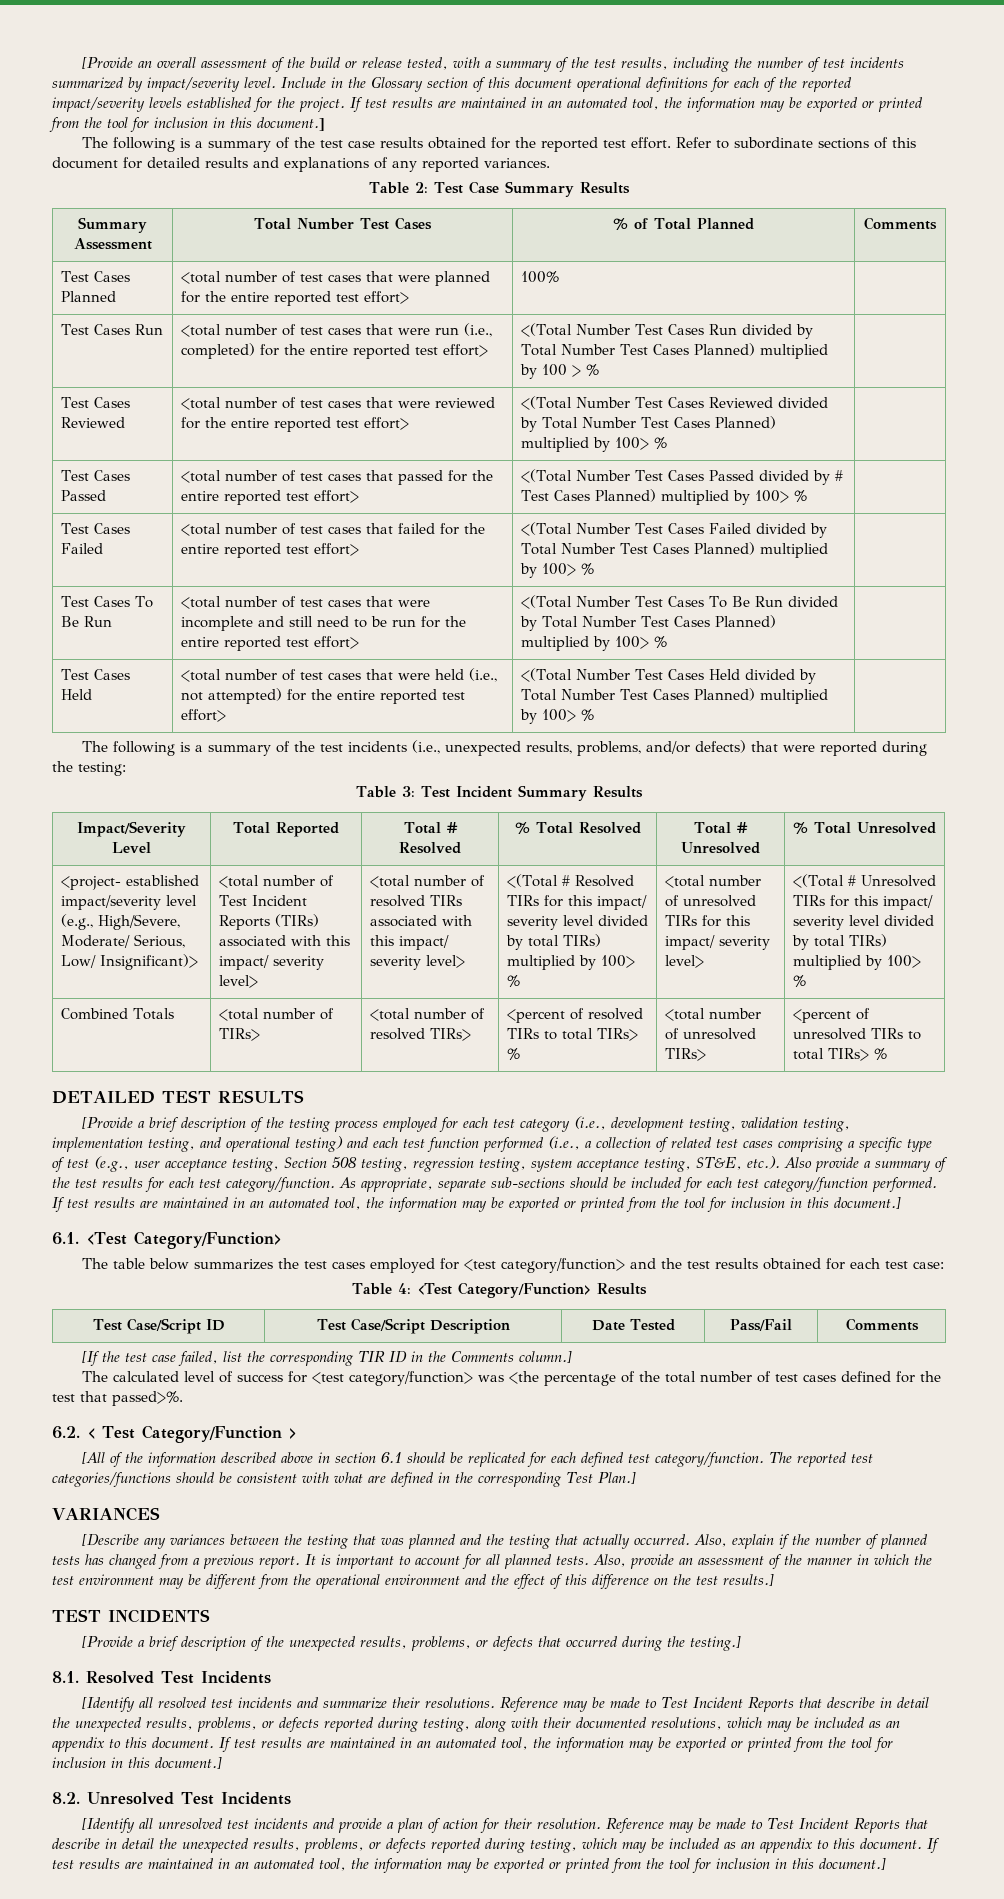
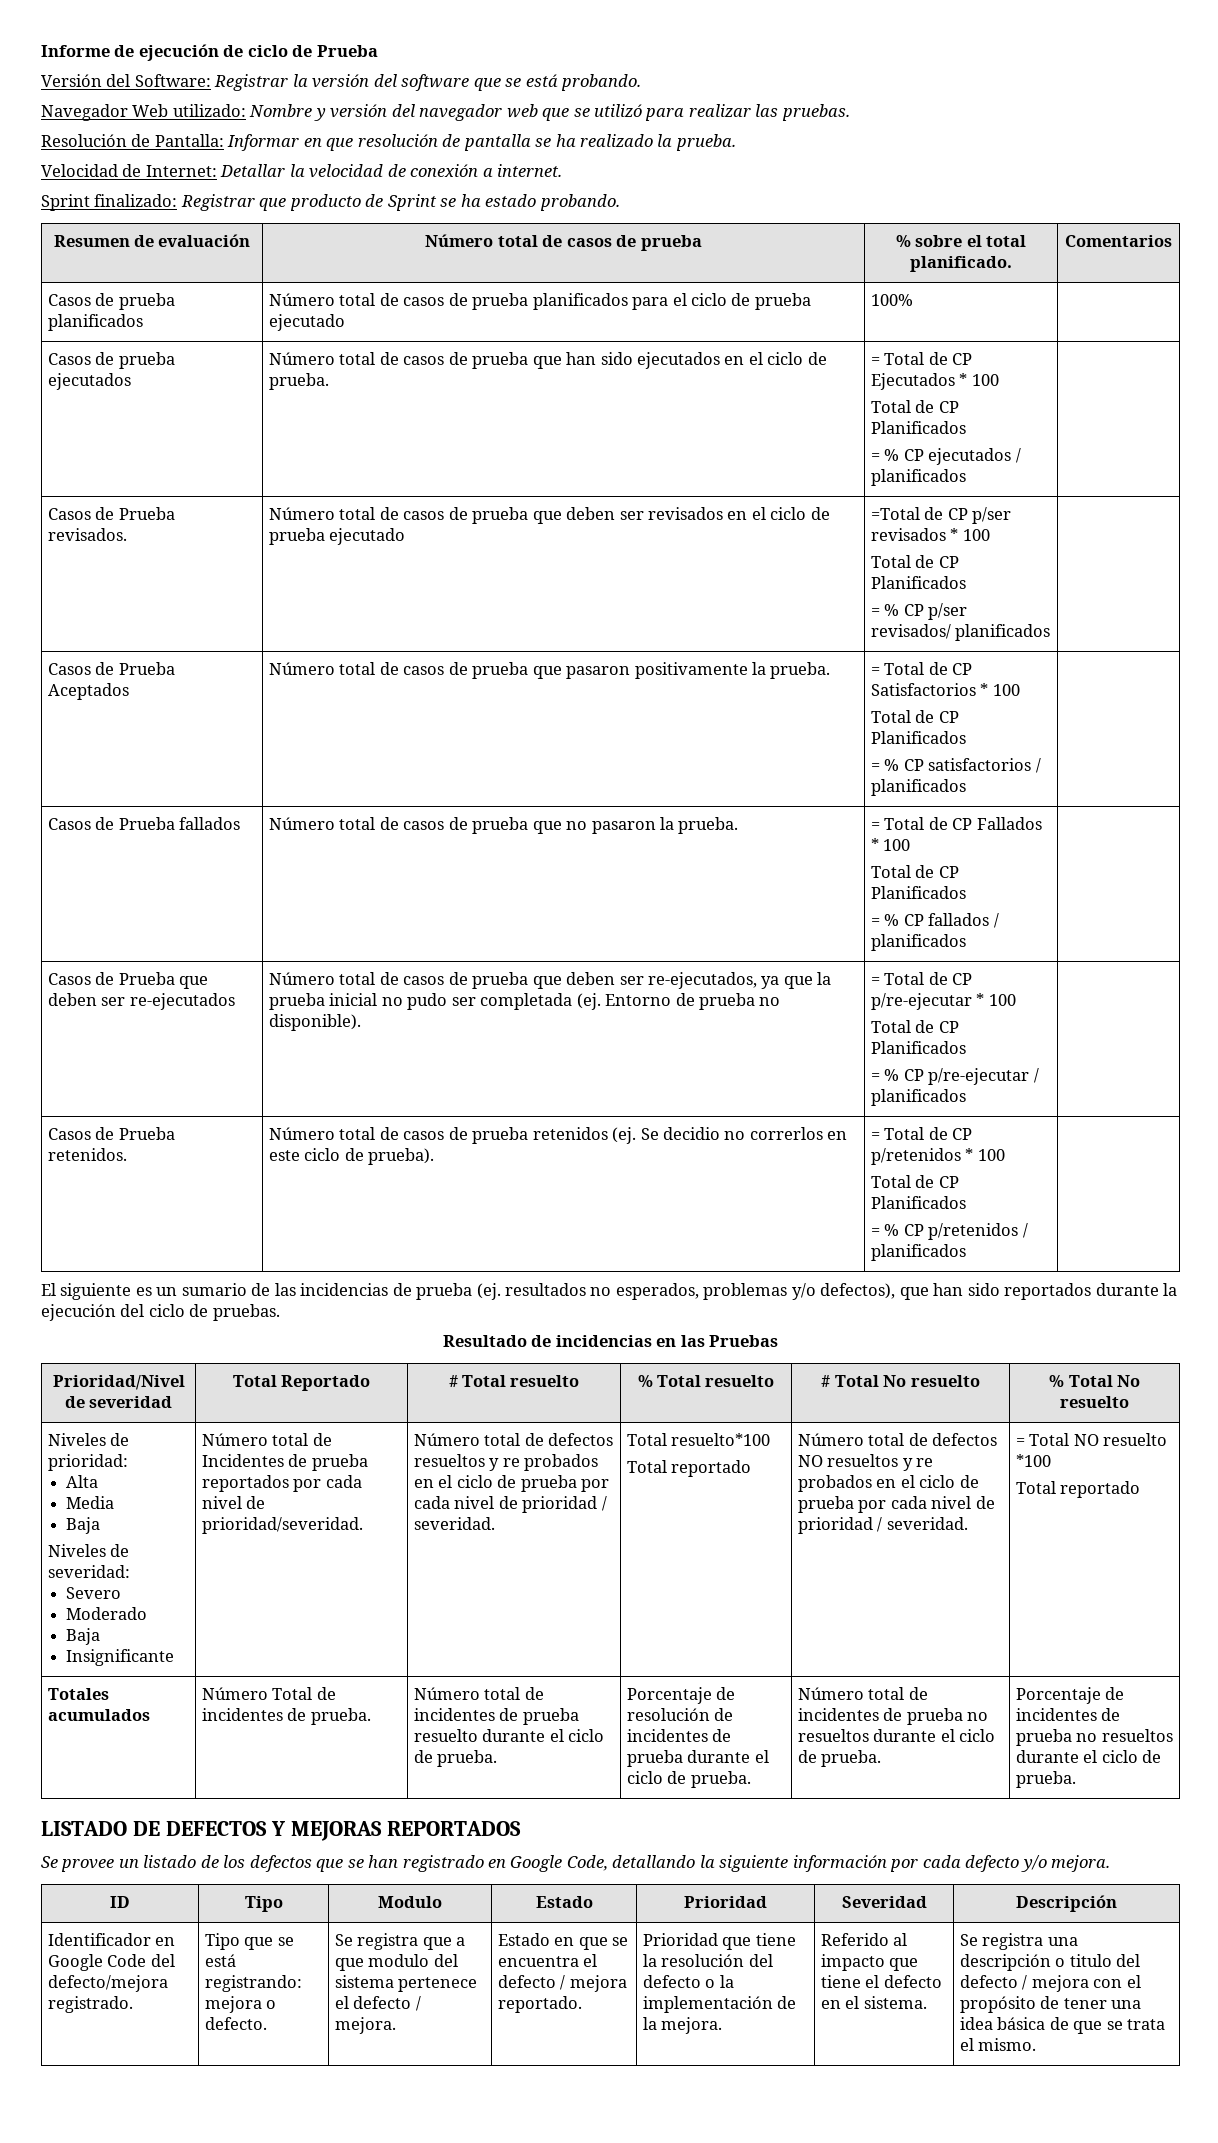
[82,57,905,72] [52,77,852,92] [52,97,923,112] [49,117,325,132] [82,137,917,152] [52,157,550,172] [369,181,630,197] [78,217,147,233] [73,238,152,250] [254,217,432,230] [613,218,754,230] [864,217,937,230] [60,271,130,282] [60,291,116,302] [180,271,490,286] [180,291,409,306] [520,271,559,283] [60,324,163,335] [180,323,492,337] [180,343,488,359] [520,323,813,339] [520,343,828,359] [519,364,599,379] [60,397,130,408] [60,417,125,428] [180,397,495,410] [180,417,409,432] [520,396,828,410] [519,416,776,432] [520,437,667,452] [60,470,130,481] [60,490,106,501] [180,470,493,485] [180,490,359,505] [520,469,843,485] [520,489,807,505] [60,523,130,534] [60,543,103,554] [180,523,485,536] [180,543,359,558] [520,522,827,538] [520,542,828,558] [519,563,594,578] [60,596,153,608] [60,616,112,627] [180,596,430,609] [180,616,466,631] [180,636,359,651] [520,595,838,609] [519,615,776,631] [520,636,667,651] [60,669,130,680] [60,689,92,700] [180,668,497,682] [180,688,465,704] [180,709,226,722] [520,668,816,684] [520,688,828,704] [519,709,594,724] [82,740,928,756] [52,761,126,776] [356,785,643,801] [77,821,186,837] [112,842,151,853] [233,822,339,837] [403,822,458,834] [399,842,461,854] [514,822,641,834] [694,822,748,834] [681,842,760,854] [793,822,936,834] [60,875,199,890] [60,895,197,910] [60,914,180,930] [60,934,185,948] [60,954,198,970] [218,875,334,888] [218,895,307,906] [218,914,319,930] [218,935,350,947] [218,955,324,970] [218,975,258,988] [369,875,485,888] [369,895,462,907] [369,915,472,927] [369,935,449,950] [369,955,465,970] [506,874,634,888] [506,895,647,910] [506,915,648,930] [505,934,601,950] [506,955,635,970] [506,975,520,987] [664,875,761,888] [664,895,756,907] [664,915,750,927] [664,935,770,950] [664,955,704,968] [792,874,936,888] [792,895,933,910] [792,915,934,930] [791,934,887,950] [792,955,921,970] [792,975,806,987] [60,1008,174,1020] [218,1008,334,1021] [218,1028,260,1041] [369,1008,485,1021] [369,1028,471,1041] [506,1008,643,1023] [506,1028,638,1041] [506,1048,520,1060] [664,1008,761,1021] [664,1028,756,1040] [664,1048,706,1061] [792,1008,870,1023] [792,1028,921,1040] [792,1048,887,1061] [52,1090,304,1104] [82,1116,851,1132] [52,1136,932,1152] [52,1156,947,1172] [52,1177,937,1192] [52,1197,901,1212] [52,1231,282,1249] [82,1258,945,1273] [351,1282,648,1298] [92,1318,225,1334] [316,1318,510,1334] [591,1319,675,1331] [730,1319,792,1331] [845,1318,919,1331] [82,1351,573,1366] [82,1371,942,1386] [52,1391,183,1406] [52,1425,297,1443] [82,1452,874,1467] [52,1472,636,1487] [52,1507,160,1521] [82,1534,929,1549] [52,1554,932,1569] [52,1574,774,1589] [52,1609,210,1623] [82,1636,742,1651] [52,1671,271,1684] [82,1697,930,1712] [52,1717,900,1732] [52,1737,893,1752] [52,1757,222,1769] [52,1792,291,1805] [82,1818,929,1833] [52,1838,939,1853] [52,1858,886,1873] [Provide an overall assessment of the build or release tested, with a summary of the test results, including the number of test incidents summarized by impact/severity level. Include in the Glossary section of this document operational definitions for each of the reported impact/severity levels established for the project. If test results are maintained in an automated tool, the information may be exported or printed from the tool for inclusion in this document.] // The following is a summary of the test case results obtained for the reported test effort. Refer to subordinate sections of this document for detailed results and explanations of any reported variances. // Table 2: Test Case Summary Results // Summary Assessment | Total Number Test Cases | % of Total Planned | Comments // Test Cases Planned | <total number of test cases that were planned for the entire reported test effort> | 100% | // Test Cases Run | <total number of test cases that were run (i.e., completed) for the entire reported test effort> | <(Total Number Test Cases Run divided by Total Number Test Cases Planned) multiplied by 100 > % | // Test Cases Reviewed | <total number of test cases that were reviewed for the entire reported test effort> | <(Total Number Test Cases Reviewed divided by Total Number Test Cases Planned) multiplied by 100> % | // Test Cases Passed | <total number of test cases that passed for the entire reported test effort> | <(Total Number Test Cases Passed divided by # Test Cases Planned) multiplied by 100> % | // Test Cases Failed | <total number of test cases that failed for the entire reported test effort> | <(Total Number Test Cases Failed divided by Total Number Test Cases Planned) multiplied by 100> % | // Test Cases To Be Run | <total number of test cases that were incomplete and still need to be run for the entire reported test effort> | <(Total Number Test Cases To Be Run divided by Total Number Test Cases Planned) multiplied by 100> % | // Test Cases Held | <total number of test cases that were held (i.e., not attempted) for the entire reported test effort> | <(Total Number Test Cases Held divided by Total Number Test Cases Planned) multiplied by 100> % | // The following is a summary of the test incidents (i.e., unexpected results, problems, and/or defects) that were reported during the testing: // Table 3: Test Incident Summary Results // Impact/Severity Level | Total Reported | Total # Resolved | % Total Resolved | Total # Unresolved | % Total Unresolved // <project- established impact/severity level (e.g., High/Severe, Moderate/ Serious, Low/ Insignificant)> | <total number of Test Incident Reports (TIRs) associated with this impact/ severity level> | <total number of resolved TIRs associated with this impact/ severity level> | <(Total # Resolved TIRs for this impact/ severity level divided by total TIRs) multiplied by 100> % | <total number of unresolved TIRs for this impact/ severity level> | <(Total # Unresolved TIRs for this impact/ severity level divided by total TIRs) multiplied by 100> % // Combined Totals | <total number of TIRs> | <total number of resolved TIRs> | <percent of resolved TIRs to total TIRs> % | <total number of unresolved TIRs> | <percent of unresolved TIRs to total TIRs> % // DETAILED TEST RESULTS // [Provide a brief description of the testing process employed for each test category (i.e., development testing, validation testing, implementation testing, and operational testing) and each test function performed (i.e., a collection of related test cases comprising a specific type of test (e.g., user acceptance testing, Section 508 testing, regression testing, system acceptance testing, ST&E, etc.). Also provide a summary of the test results for each test category/function. As appropriate, separate sub-sections should be included for each test category/function performed. If test results are maintained in an automated tool, the information may be exported or printed from the tool for inclusion in this document.] // 6.1. <Test Category/Function> // The table below summarizes the test cases employed for <test category/function> and the test results obtained for each test case: // Table 4: <Test Category/Function> Results // Test Case/Script ID | Test Case/Script Description | Date Tested | Pass/Fail | Comments // [If the test case failed, list the corresponding TIR ID in the Comments column.] // The calculated level of success for <test category/function> was <the percentage of the total number of test cases defined for the test that passed>%. // 6.2. < Test Category/Function > // [All of the information described above in section 6.1 should be replicated for each defined test category/function. The reported test categories/functions should be consistent with what are defined in the corresponding Test Plan.] // VARIANCES // [Describe any variances between the testing that was planned and the testing that actually occurred. Also, explain if the number of planned tests has changed from a previous report. It is important to account for all planned tests. Also, provide an assessment of the manner in which the test environment may be different from the operational environment and the effect of this difference on the test results.] // TEST INCIDENTS // [Provide a brief description of the unexpected results, problems, or defects that occurred during the testing.] // 8.1. Resolved Test Incidents // [Identify all resolved test incidents and summarize their resolutions. Reference may be made to Test Incident Reports that describe in detail the unexpected results, problems, or defects reported during testing, along with their documented resolutions, which may be included as an appendix to this document. If test results are maintained in an automated tool, the information may be exported or printed from the tool for inclusion in this document.] // 8.2. Unresolved Test Incidents // [Identify all unresolved test incidents and provide a plan of action for their resolution. Reference may be made to Test Incident Reports that describe in detail the unexpected results, problems, or defects reported during testing, which may be included as an appendix to this document. If test results are maintained in an automated tool, the information may be exported or printed from the tool for inclusion in this document.] -> [41,44,378,61] [41,74,642,91] [41,104,850,121] [41,134,736,151] [41,164,563,178] [41,194,620,211] [53,234,251,247] [425,234,702,251] [895,235,1027,247] [910,256,1012,272] [1065,235,1172,247] [47,293,175,310] [47,314,143,331] [268,293,811,310] [268,314,345,331] [870,294,913,306] [47,352,175,369] [47,373,131,390] [268,352,827,369] [268,373,329,390] [870,352,973,365] [870,373,999,390] [870,400,959,413] [870,421,966,434] [870,448,1021,465] [870,469,966,486] [47,507,175,520] [47,528,127,541] [268,507,830,524] [268,528,406,545] [870,507,1012,524] [870,528,990,541] [870,555,959,568] [870,576,966,589] [870,603,968,620] [870,624,1051,641] [47,662,175,675] [47,683,129,700] [268,662,831,679] [870,662,973,675] [870,683,1020,696] [870,710,959,723] [870,731,966,744] [870,758,1041,773] [870,779,966,796] [47,817,241,830] [268,817,739,834] [870,817,1042,830] [870,838,911,851] [870,865,959,878] [870,886,966,899] [870,913,999,928] [870,934,966,951] [47,972,209,989] [47,993,235,1010] [268,972,832,989] [268,993,781,1010] [268,1014,361,1031] [870,972,973,985] [870,993,1016,1010] [870,1020,959,1033] [870,1041,966,1054] [870,1068,1039,1085] [870,1089,966,1106] [47,1127,175,1140] [47,1148,127,1161] [268,1127,848,1144] [268,1148,435,1165] [870,1127,973,1140] [870,1148,1005,1165] [870,1175,959,1188] [870,1196,966,1209] [870,1223,1028,1240] [870,1244,966,1261] [41,1283,1178,1300] [41,1304,280,1321] [442,1335,779,1347] [52,1375,185,1390] [64,1396,173,1408] [232,1375,371,1391] [448,1375,580,1387] [637,1375,775,1387] [821,1375,980,1387] [1049,1375,1140,1387] [1060,1396,1129,1408] [47,1433,130,1446] [47,1454,128,1471] [66,1475,99,1488] [66,1496,115,1509] [66,1517,101,1534] [47,1544,130,1557] [47,1565,130,1578] [66,1587,122,1599] [66,1607,148,1620] [66,1628,101,1645] [66,1649,175,1666] [201,1433,332,1446] [201,1454,368,1471] [201,1475,362,1492] [201,1496,266,1509] [201,1517,363,1534] [413,1433,614,1446] [413,1454,599,1471] [413,1475,610,1492] [413,1496,607,1513] [413,1517,495,1530] [626,1433,771,1446] [626,1460,752,1477] [797,1433,998,1446] [797,1454,934,1471] [797,1475,979,1492] [797,1496,995,1513] [797,1517,968,1534] [1015,1433,1168,1446] [1015,1454,1051,1467] [1015,1481,1141,1498] [47,1688,109,1700] [47,1709,150,1721] [201,1687,336,1700] [201,1708,371,1725] [413,1687,544,1700] [413,1708,579,1725] [413,1729,605,1742] [413,1750,498,1767] [626,1687,736,1704] [626,1708,734,1721] [626,1729,732,1742] [626,1750,769,1767] [626,1771,751,1788] [797,1687,928,1700] [797,1708,989,1725] [797,1729,996,1742] [797,1750,882,1767] [1015,1687,1125,1704] [1015,1708,1121,1721] [1015,1729,1173,1746] [1015,1750,1162,1763] [1015,1771,1076,1788] [41,1821,521,1841] [41,1855,1111,1872] [110,1896,130,1908] [244,1896,283,1912] [378,1896,442,1908] [535,1896,593,1908] [684,1896,767,1908] [841,1896,927,1908] [1016,1895,1117,1912] [47,1933,176,1946] [47,1954,175,1971] [47,1975,168,1992] [47,1996,133,2013] [204,1933,294,1950] [204,1954,236,1967] [204,1975,302,1992] [204,1996,277,2013] [204,2017,267,2030] [334,1933,466,1950] [334,1954,458,1971] [334,1975,478,1992] [334,1996,421,2011] [334,2017,396,2034] [497,1933,629,1950] [497,1954,598,1967] [497,1975,627,1992] [497,1996,582,2013] [642,1933,796,1950] [642,1954,773,1967] [642,1975,734,1988] [642,1996,797,2013] [642,2017,723,2034] [820,1933,908,1946] [820,1954,919,1971] [820,1975,942,1988] [820,1996,927,2009] [959,1933,1078,1950] [959,1954,1141,1971] [959,1975,1141,1992] [959,1996,1142,2013] [959,2017,1166,2034] [959,2038,1037,2051] Informe de ejecución de ciclo de Prueba // Versión del Software: Registrar la versión del software que se está probando. // Navegador Web utilizado: Nombre y versión del navegador web que se utilizó para realizar las pruebas. // Resolución de Pantalla: Informar en que resolución de pantalla se ha realizado la prueba. // Velocidad de Internet: Detallar la velocidad de conexión a internet. // Sprint finalizado: Registrar que producto de Sprint se ha estado probando. // Resumen de evaluación | Número total de casos de prueba | % sobre el total planificado. | Comentarios // Casos de prueba planificados | Número total de casos de prueba planificados para el ciclo de prueba ejecutado | 100% | // Casos de prueba ejecutados | Número total de casos de prueba que han sido ejecutados en el ciclo de prueba. | = Total de CP Ejecutados * 100 // Total de CP Planificados // = % CP ejecutados / planificados | // Casos de Prueba revisados. | Número total de casos de prueba que deben ser revisados en el ciclo de prueba ejecutado | =Total de CP p/ser revisados * 100 // Total de CP Planificados // = % CP p/ser revisados/ planificados | // Casos de Prueba Aceptados | Número total de casos de prueba que pasaron positivamente la prueba. | = Total de CP Satisfactorios * 100 // Total de CP Planificados // = % CP satisfactorios / planificados | // Casos de Prueba fallados | Número total de casos de prueba que no pasaron la prueba. | = Total de CP Fallados * 100 // Total de CP Planificados // = % CP fallados / planificados | // Casos de Prueba que deben ser re-ejecutados | Número total de casos de prueba que deben ser re-ejecutados, ya que la prueba inicial no pudo ser completada (ej. Entorno de prueba no disponible). | = Total de CP p/re-ejecutar * 100 // Total de CP Planificados // = % CP p/re-ejecutar / planificados | // Casos de Prueba retenidos. | Número total de casos de prueba retenidos (ej. Se decidio no correrlos en este ciclo de prueba). | = Total de CP p/retenidos * 100 // Total de CP Planificados // = % CP p/retenidos / planificados | // El siguiente es un sumario de las incidencias de prueba (ej. resultados no esperados, problemas y/o defectos), que han sido reportados durante la ejecución del ciclo de pruebas. // Resultado de incidencias en las Pruebas // Prioridad/Nivel de severidad | Total Reportado | # Total resuelto | % Total resuelto | # Total No resuelto | % Total No resuelto // Niveles de prioridad: // Alta // Media // Baja // Niveles de severidad: // Severo // Moderado // Baja // Insignificante | Número total de Incidentes de prueba reportados por cada nivel de prioridad/severidad. | Número total de defectos resueltos y re probados en el ciclo de prueba por cada nivel de prioridad / severidad. | Total resuelto*100 // Total reportado | Número total de defectos NO resueltos y re probados en el ciclo de prueba por cada nivel de prioridad / severidad. | = Total NO resuelto *100 // Total reportado // Totales acumulados | Número Total de incidentes de prueba. | Número total de incidentes de prueba resuelto durante el ciclo de prueba. | Porcentaje de resolución de incidentes de prueba durante el ciclo de prueba. | Número total de incidentes de prueba no resueltos durante el ciclo de prueba. | Porcentaje de incidentes de prueba no resueltos durante el ciclo de prueba. // LISTADO DE DEFECTOS Y MEJORAS REPORTADOS // Se provee un listado de los defectos que se han registrado en Google Code, detallando la siguiente información por cada defecto y/o mejora. // ID | Tipo | Modulo | Estado | Prioridad | Severidad | Descripción // Identificador en Google Code del defecto/mejora registrado. | Tipo que se está registrando: mejora o defecto. | Se registra que a que modulo del sistema pertenece el defecto / mejora. | Estado en que se encuentra el defecto / mejora reportado. | Prioridad que tiene la resolución del defecto o la implementación de la mejora. | Referido al impacto que tiene el defecto en el sistema. | Se registra una descripción o titulo del defecto / mejora con el propósito de tener una idea básica de que se trata el mismo.

